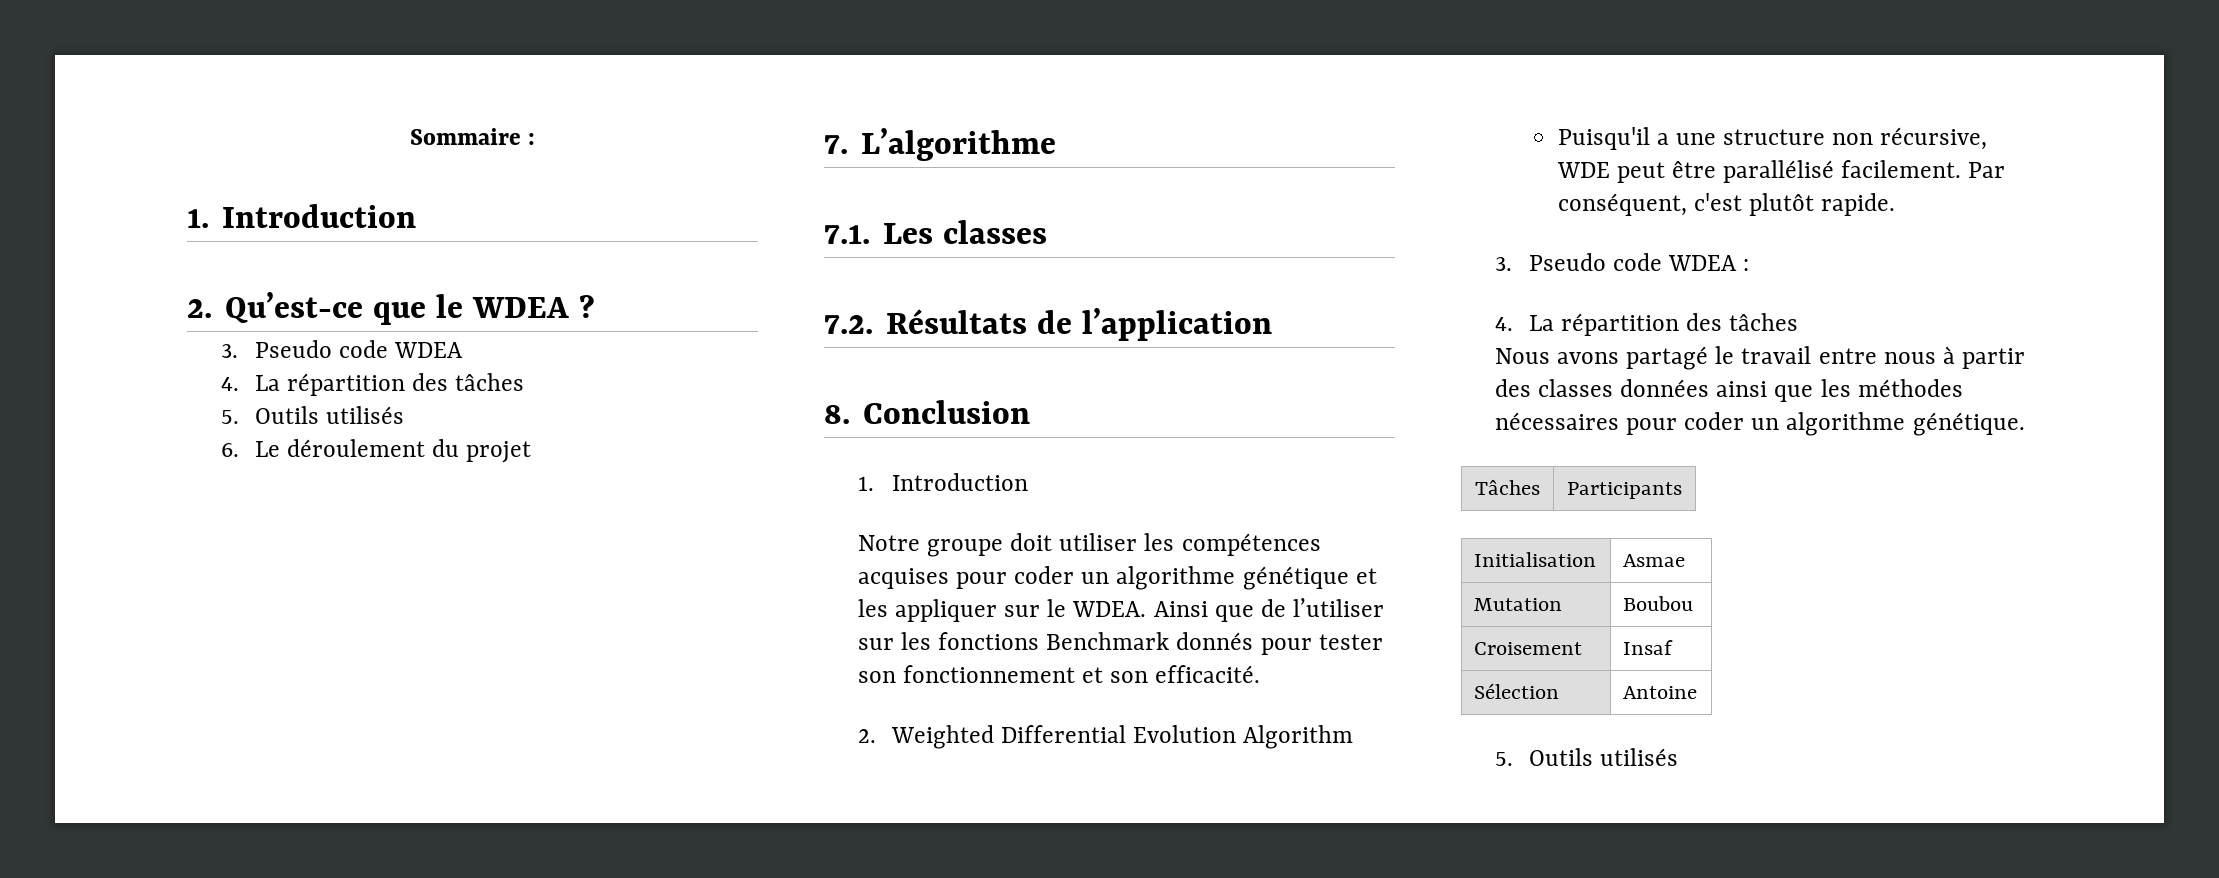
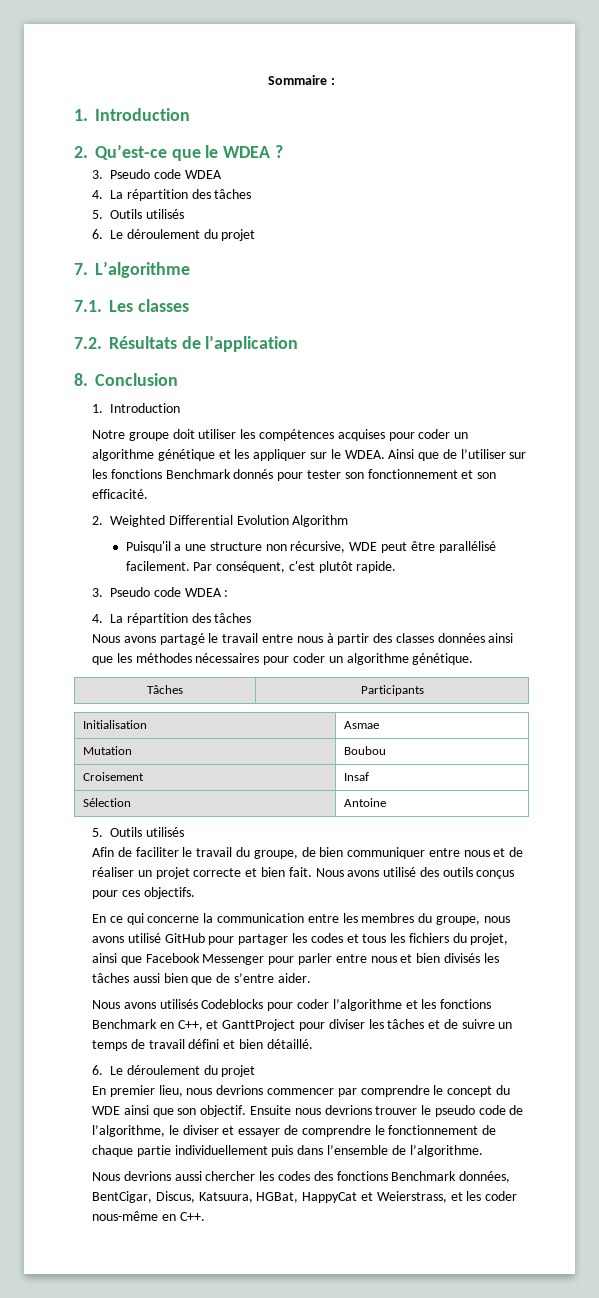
(1678, 757) none -> [92,847,524,859] [92,867,515,879] [92,887,195,899] [92,913,510,925] [92,933,509,945] [92,953,499,965] [92,973,311,985] [92,999,492,1011] [92,1019,513,1031] [92,1039,313,1051] [92,1065,256,1077] [92,1085,510,1097] [92,1105,524,1117] [92,1125,497,1137] [92,1145,483,1157] [92,1171,511,1183] [92,1191,518,1203] [92,1211,205,1221] // Afin de faciliter le travail du groupe, de bien communiquer entre nous et de réaliser un projet correcte et bien fait. Nous avons utilisé des outils conçus pour ces objectifs. // En ce qui concerne la communication entre les membres du groupe, nous avons utilisé GitHub pour partager les codes et tous les fichiers du projet, ainsi que Facebook Messenger pour parler entre nous et bien divisés les tâches aussi bien que de s’entre aider. // Nous avons utilisés Codeblocks pour coder l’algorithme et les fonctions Benchmark en C++, et GanttProject pour diviser les tâches et de suivre un temps de travail défini et bien détaillé. // 6. Le déroulement du projet // En premier lieu, nous devrions commencer par comprendre le concept du WDE ainsi que son objectif. Ensuite nous devrions trouver le pseudo code de l’algorithme, le diviser et essayer de comprendre le fonctionnement de chaque partie individuellement puis dans l’ensemble de l’algorithme. // Nous devrions aussi chercher les codes des fonctions Benchmark données, BentCigar, Discus, Katsuura, HGBat, HappyCat et Weierstrass, et les coder nous-même en C++.

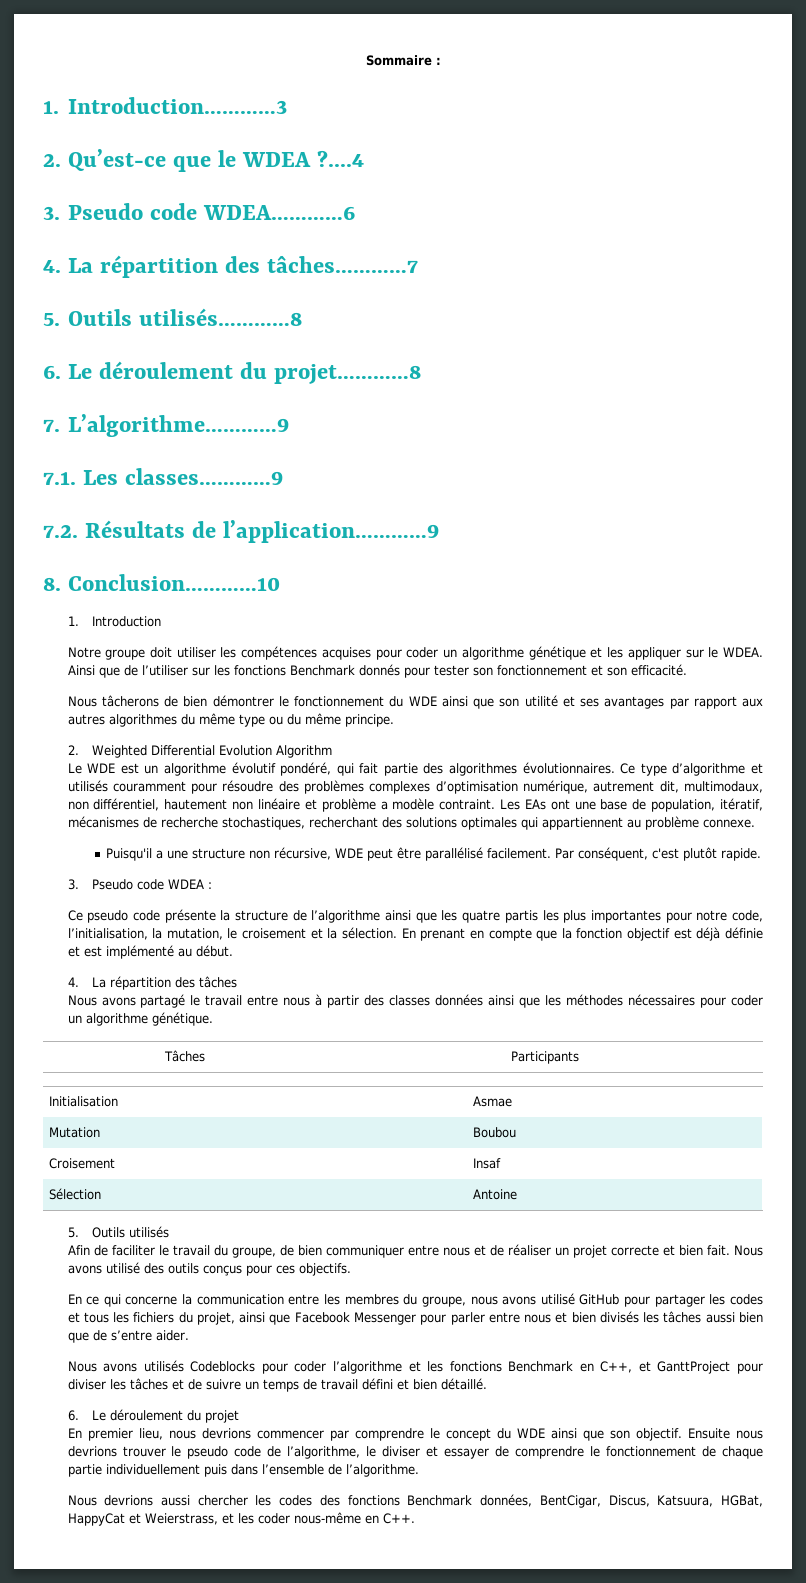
[95,108,190,121] Introduction -> [67,97,287,114] Introduction…………3
[274,145,283,158] [92,169,222,179] [92,189,252,201] [92,209,184,219] [92,229,256,241] ? // 3. Pseudo code WDEA // 4. La répartition des tâches // 5. Outils utilisés // 6. Le déroulement du projet -> [316,150,364,167] [43,203,355,220] [43,255,418,278] [43,308,302,326] [43,361,421,384] ?....4 // 3. Pseudo code WDEA…………6 // 4. La répartition des tâches…………7 // 5. Outils utilisés…………8 // 6. Le déroulement du projet…………8
[95,261,190,278] L’algorithme -> [67,414,289,437] L’algorithme…………9
[137,299,189,312] classes -> [124,468,283,485] classes…………9
[205,335,299,352] l’application -> [222,520,439,543] l’application…………9
[95,373,178,386] Conclusion -> [67,574,280,591] Conclusion…………10
(149, 494) none -> [67,695,764,709] [67,713,394,727] // Nous tâcherons de bien démontrer le fonctionnement du WDE ainsi que son utilité et ses avantages par rapport aux autres algorithmes du même type ou du même principe.
(349, 521) none -> [67,762,764,776] [67,780,763,794] [67,798,764,812] [67,816,755,830] // Le WDE est un algorithme évolutif pondéré, qui fait partie des algorithmes évolutionnaires. Ce type d’algorithme et utilisés couramment pour résoudre des problèmes complexes d’optimisation numérique, autrement dit, multimodaux, non différentiel, hautement non linéaire et problème a modèle contraint. Les EAs ont une base de population, itératif, mécanismes de recherche stochastiques, recherchant des solutions optimales qui appartiennent au problème connexe.
(229, 593) none -> [67,909,764,923] [67,927,763,941] [67,945,233,959] // Ce pseudo code présente la structure de l’algorithme ainsi que les quatre partis les plus importantes pour notre code, l’initialisation, la mutation, le croisement et la sélection. En prenant en compte que la fonction objectif est déjà définie et est implémenté au début.

